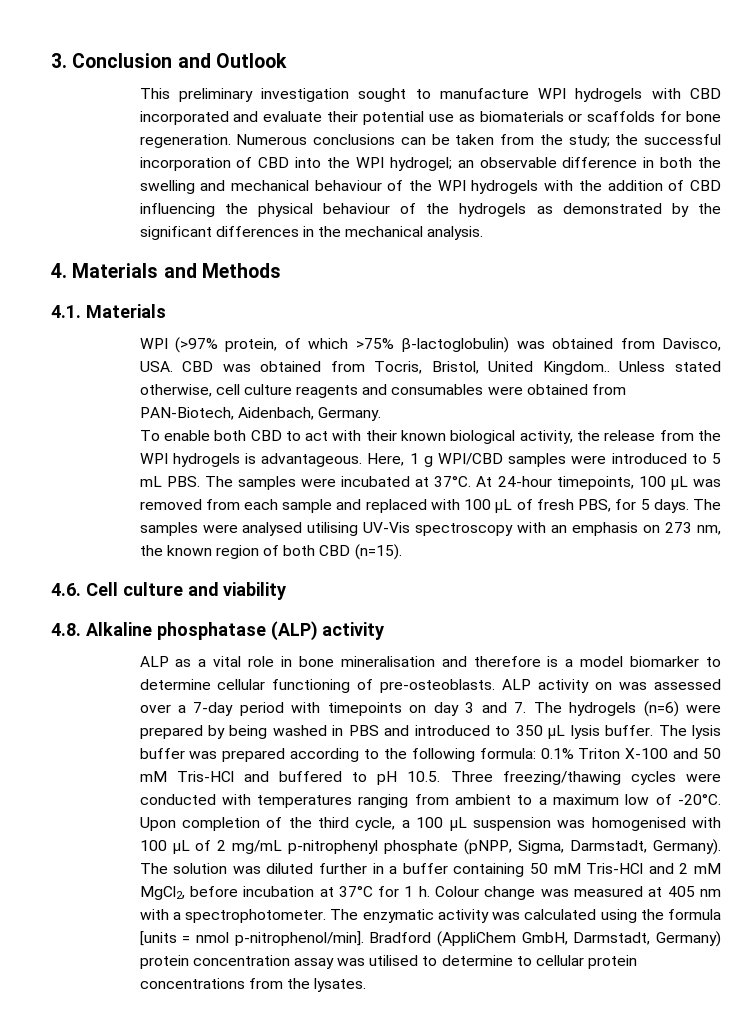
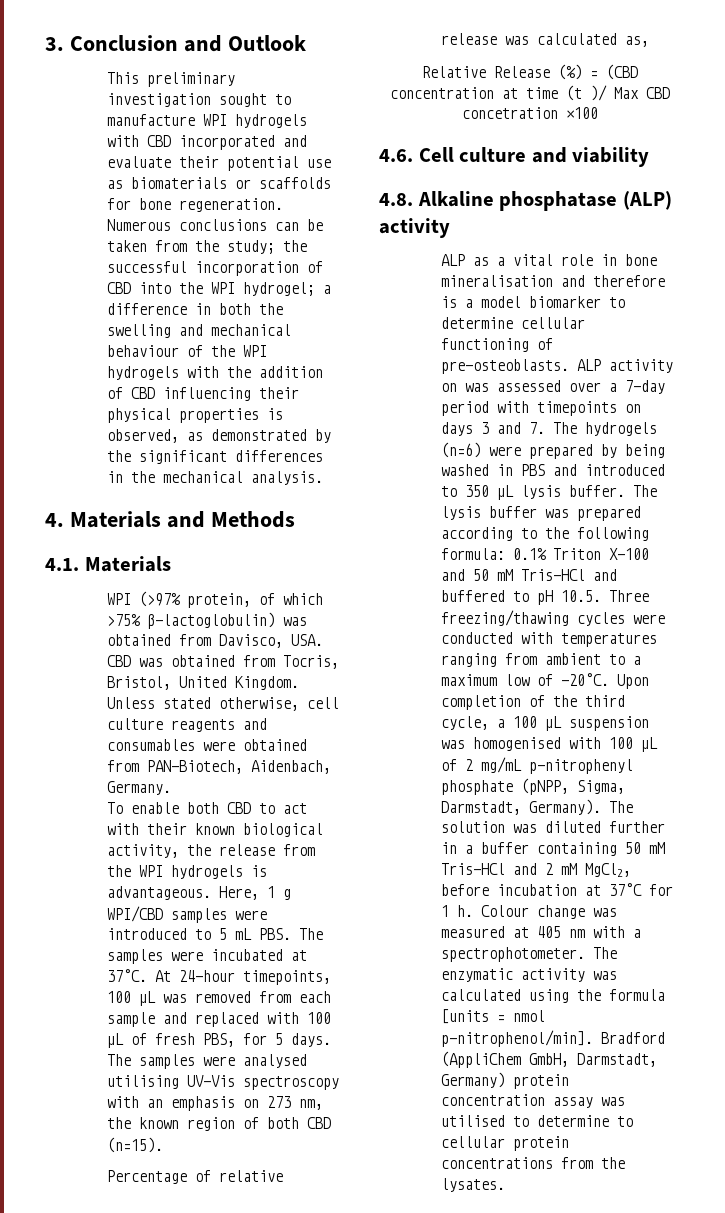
[457,157,557,168] an observable -> [322,285,331,294] a
[224,203,527,217] the physical behaviour of the hydrogels -> [258,387,299,399] [106,408,283,423] [106,429,179,443] their physical properties is observed,
[542,361,610,375] Kingdom.. -> [234,676,299,690] Kingdom.
(402, 552) none -> [106,1170,283,1184] [440,33,649,47] [421,64,638,80] [389,85,670,101] [461,107,598,119] // Percentage of relative release was calculated as, // Relative Release (%) = (CBD concentration at time (t )/ Max CBD concetration ×100
[433,702,459,716] day -> [440,422,473,436] days

